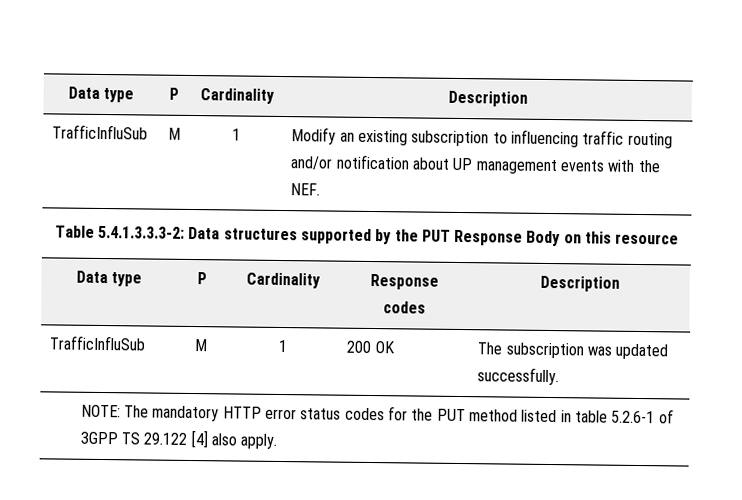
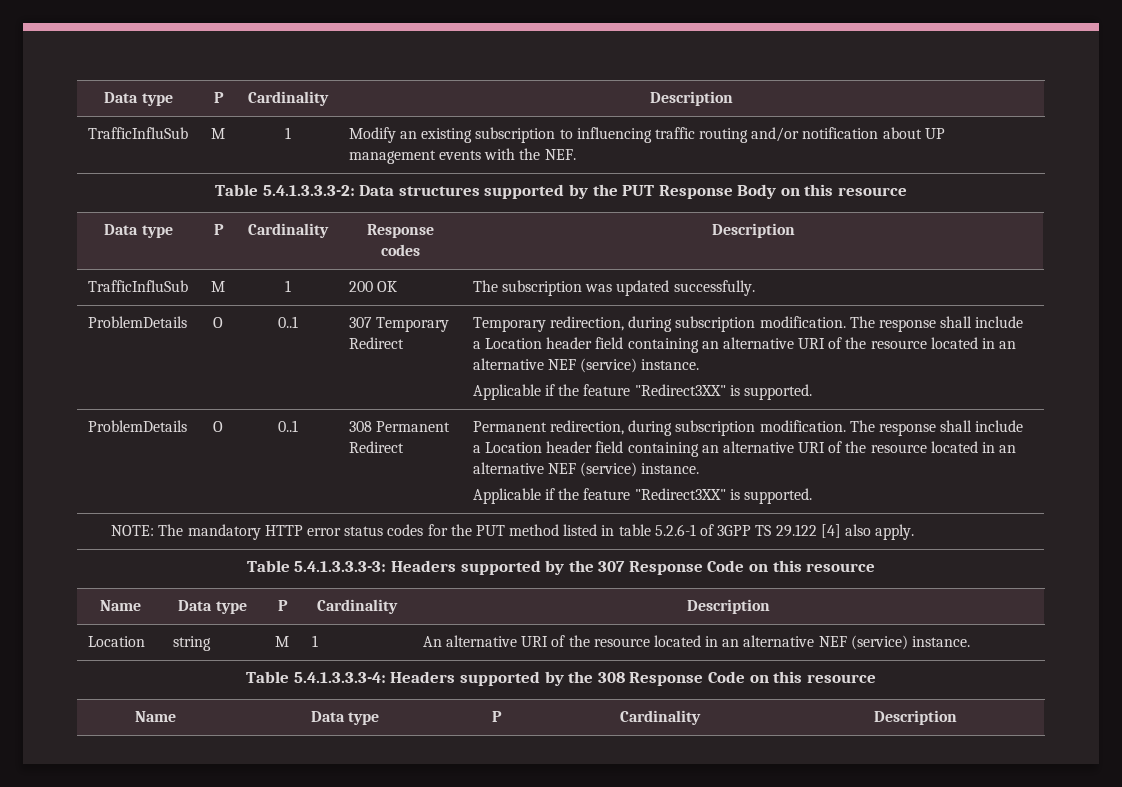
(560, 376) none -> [87,316,187,328] [213,317,223,328] [277,316,298,328] [348,317,449,332] [348,337,404,349] [472,316,1024,332] [472,337,1017,353] [472,358,700,373] [472,384,812,400] [87,420,187,432] [213,421,223,432] [277,420,298,432] [348,421,450,432] [348,441,404,453] [472,420,1024,436] [472,441,1017,457] [472,462,700,477] [472,488,812,504] // ProblemDetails | O | 0..1 | 307 Temporary Redirect | Temporary redirection, during subscription modification. The response shall include a Location header field containing an alternative URI of the resource located in an alternative NEF (service) instance. // Applicable if the feature "Redirect3XX" is supported. // ProblemDetails | O | 0..1 | 308 Permanent Redirect | Permanent redirection, during subscription modification. The response shall include a Location header field containing an alternative URI of the resource located in an alternative NEF (service) instance. // Applicable if the feature "Redirect3XX" is supported.
(278, 441) none -> [246,560,876,575] [99,600,141,611] [178,600,247,614] [277,600,288,611] [317,599,398,614] [687,599,770,614] [87,636,145,647] [172,636,211,651] [275,636,289,647] [311,635,318,647] [422,635,971,650] [246,671,876,686] [134,711,176,722] [310,711,380,725] [491,711,502,722] [620,710,701,725] [873,710,957,725] // Table 5.4.1.3.3.3-3: Headers supported by the 307 Response Code on this resource // Name | Data type | P | Cardinality | Description // Location | string | M | 1 | An alternative URI of the resource located in an alternative NEF (service) instance. // Table 5.4.1.3.3.3-4: Headers supported by the 308 Response Code on this resource // Name | Data type | P | Cardinality | Description

